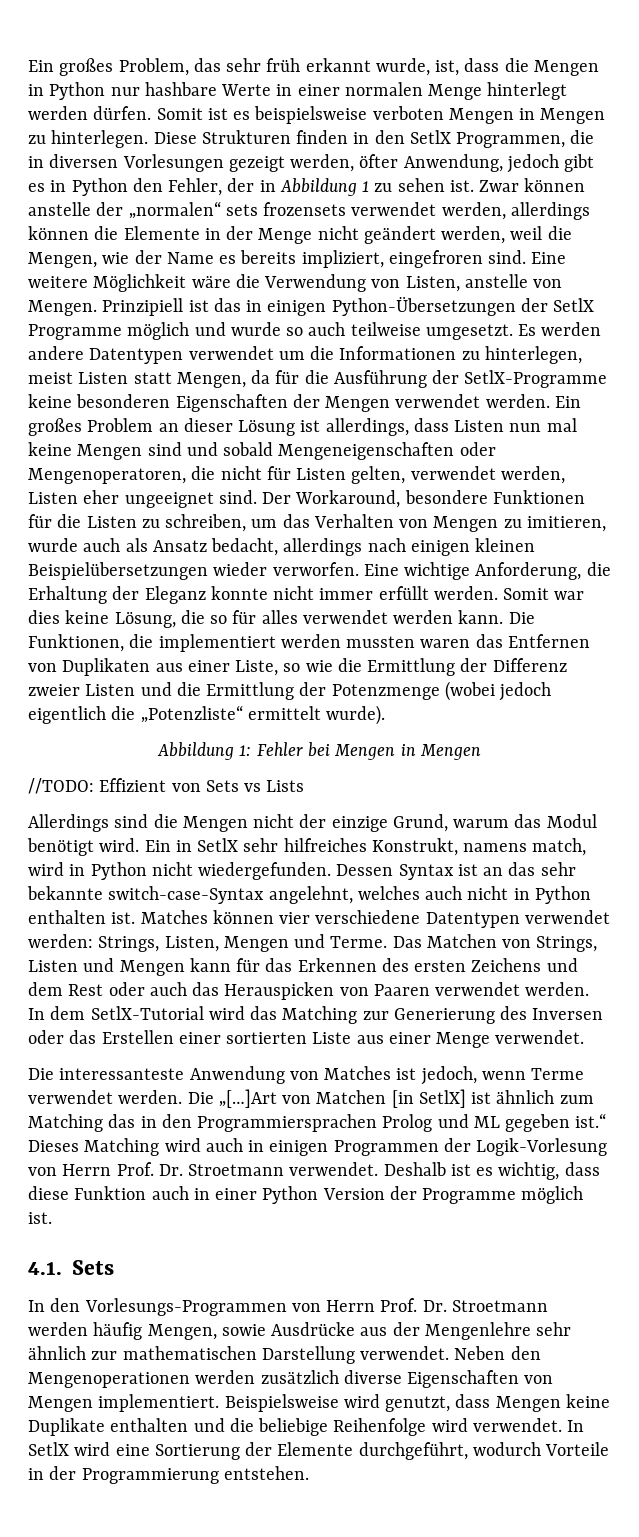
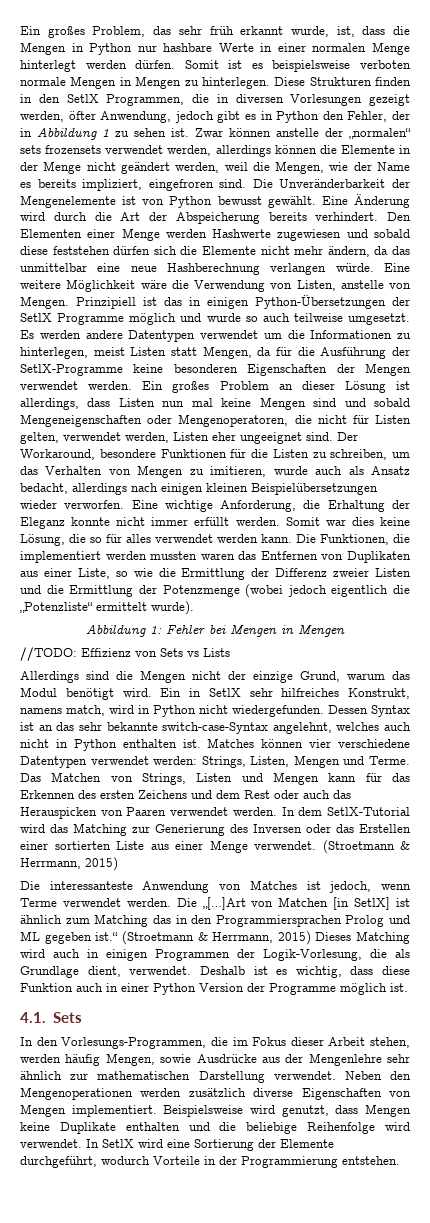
(444, 113) none -> [20,77,66,86] normale
(527, 257) none -> [252,179,410,188] [20,194,410,208] [20,212,411,224] [20,228,410,241] [20,246,411,257] [20,263,374,275] Die Unveränderbarkeit der Mengenelemente ist von Python bewusst gewählt. Eine Änderung wird durch die Art der Abspeicherung bereits verhindert. Den Elementen einer Menge werden Hashwerte zugewiesen und sobald diese feststehen dürfen sich die Elemente nicht mehr ändern, da das unmittelbar eine neue Hashberechnung verlangen würde.
[99,778,167,792] Effizient -> [81,648,131,657] Effizienz
(585, 1037) none -> [322,840,410,854] [20,857,118,871] (Stroetmann & Herrmann, 2015)
(607, 1120) none -> [121,931,311,945] (Stroetmann & Herrmann, 2015)
[476,1138,608,1156] [28,1162,285,1176] Logik-Vorlesung von Herrn Prof. Dr. Stroetmann -> [263,949,410,961] [20,966,121,978] Logik-Vorlesung, die als Grundlage dient,
[84,1298,548,1316] Vorlesungs-Programmen von Herrn Prof. Dr. Stroetmann -> [61,1037,410,1049] Vorlesungs-Programmen, die im Fokus dieser Arbeit stehen,

